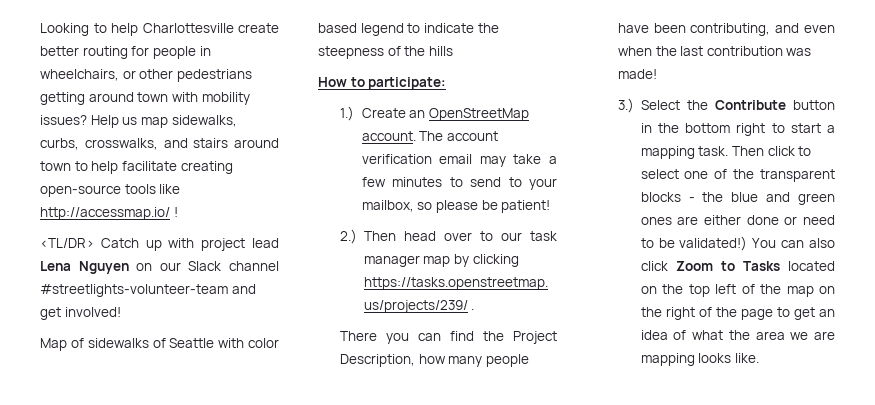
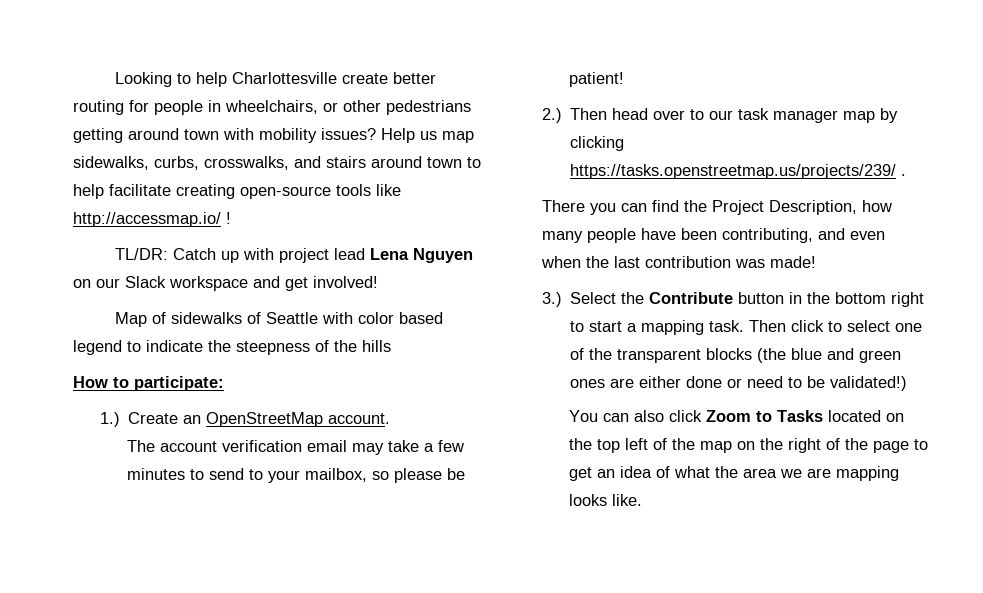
[40,238,94,248] <TL/DR> -> [114,248,168,260] TL/DR:
[228,261,279,271] [40,284,228,297] channel #streetlights-volunteer-team -> [169,276,248,291] workspace
(416, 136) none -> (391, 418) //
[688,192,724,202] - the -> [757,348,787,363] (the
(748, 243) none -> (908, 383) //

